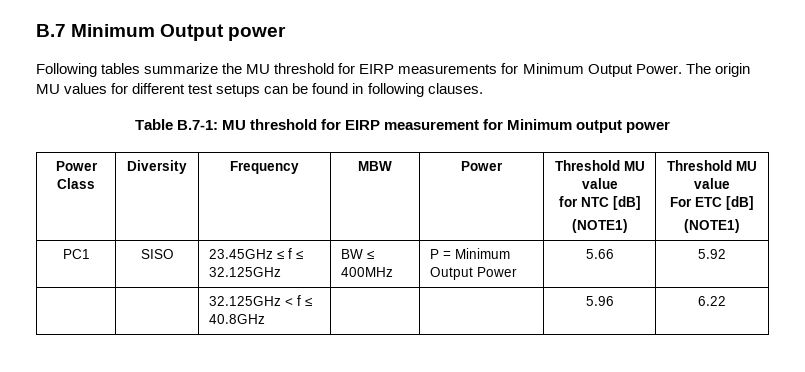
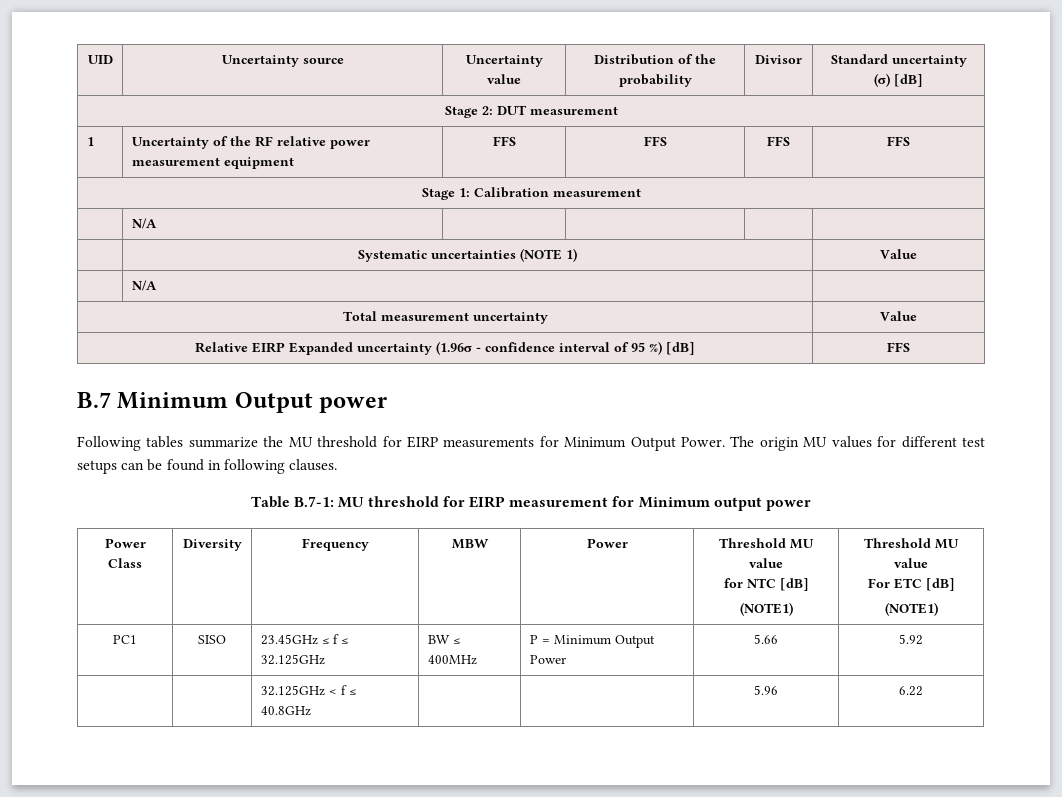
(36, 30) none -> [87,55,113,64] [221,55,344,67] [465,55,543,67] [487,74,521,84] [594,54,717,65] [618,74,692,87] [755,55,802,64] [830,54,967,67] [874,73,924,87] [444,105,618,118] [86,137,94,146] [131,136,370,149] [131,157,294,169] [492,136,516,146] [643,136,667,146] [767,136,790,146] [887,136,911,146] [421,187,641,200] [131,218,157,229] [358,248,577,262] [880,249,918,259] [131,280,157,291] [342,311,548,324] [880,311,918,321] [195,341,696,355] [887,342,911,352] UID | Uncertainty source | Uncertainty value | Distribution of the probability | Divisor | Standard uncertainty (σ) [dB] // Stage 2: DUT measurement // 1 | Uncertainty of the RF relative power measurement equipment | FFS | FFS | FFS | FFS // Stage 1: Calibration measurement // | N/A | | | | // | Systematic uncertainties (NOTE 1) | Value // | N/A | // Total measurement uncertainty | Value // Relative EIRP Expanded uncertainty (1.96σ - confidence interval of 95 %) [dB] | FFS //

